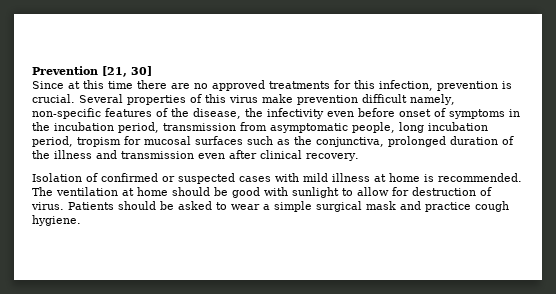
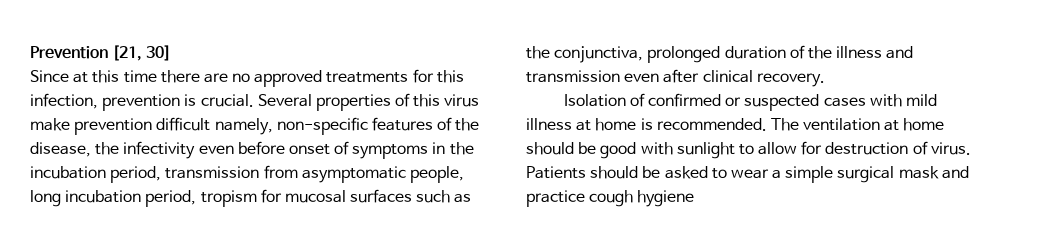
[32,215,81,226] hygiene. -> [637,190,695,207] hygiene

